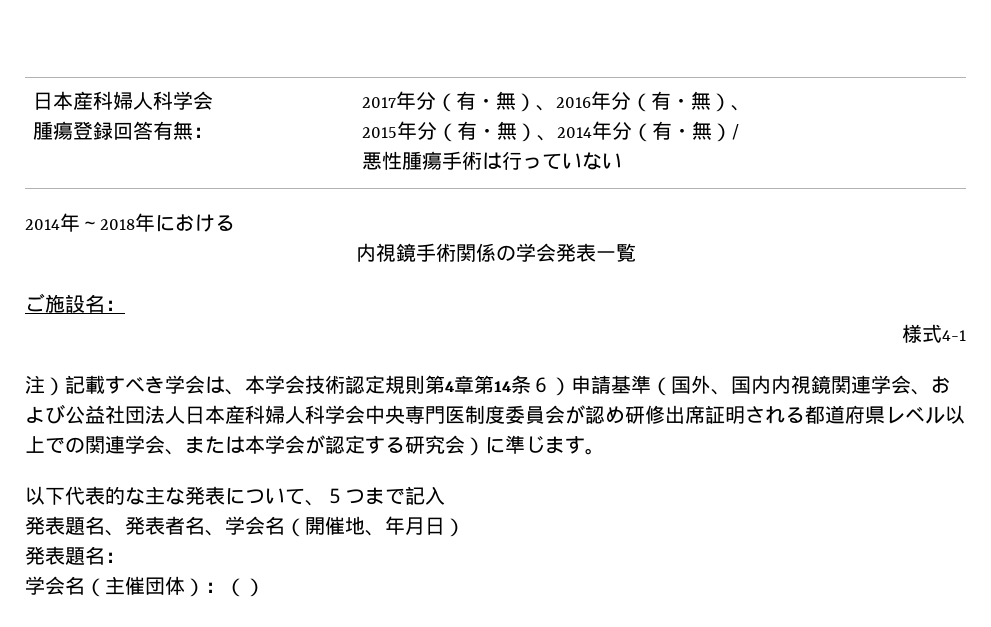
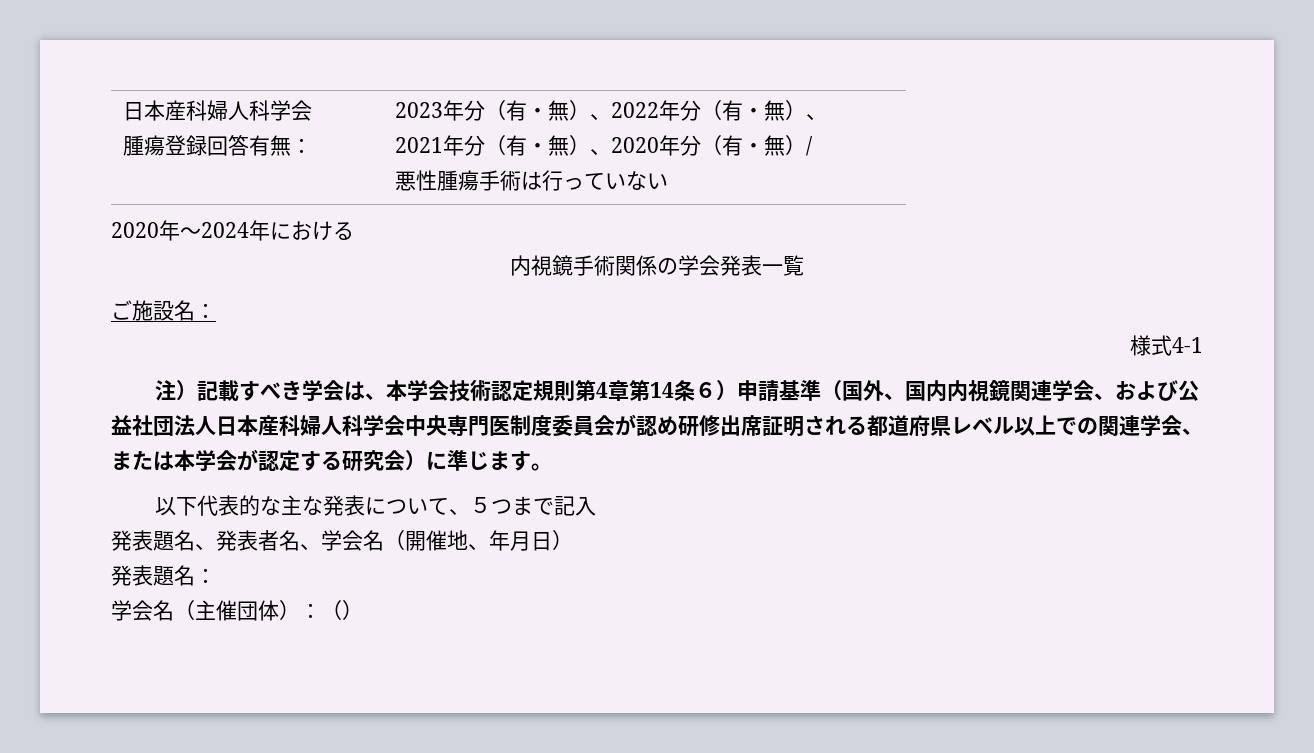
[362,91,592,112] 2017年分（有・無）、2016 -> [394,100,659,121] 2023年分（有・無）、2022
[362,121,593,142] 2015年分（有・無）、2014 -> [394,135,659,156] 2021年分（有・無）、2020
[25,213,135,232] 2014年～2018 -> [111,220,249,241] 2020年～2024

